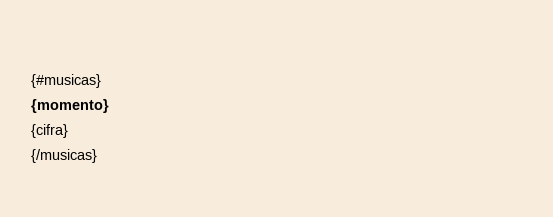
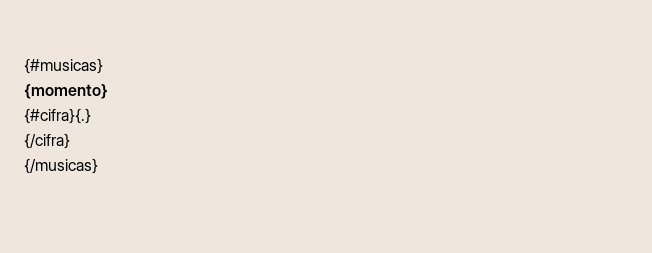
[31,124,68,138] {cifra} -> [24,108,91,124] [24,133,70,149] {#cifra}{.} // {/cifra}

